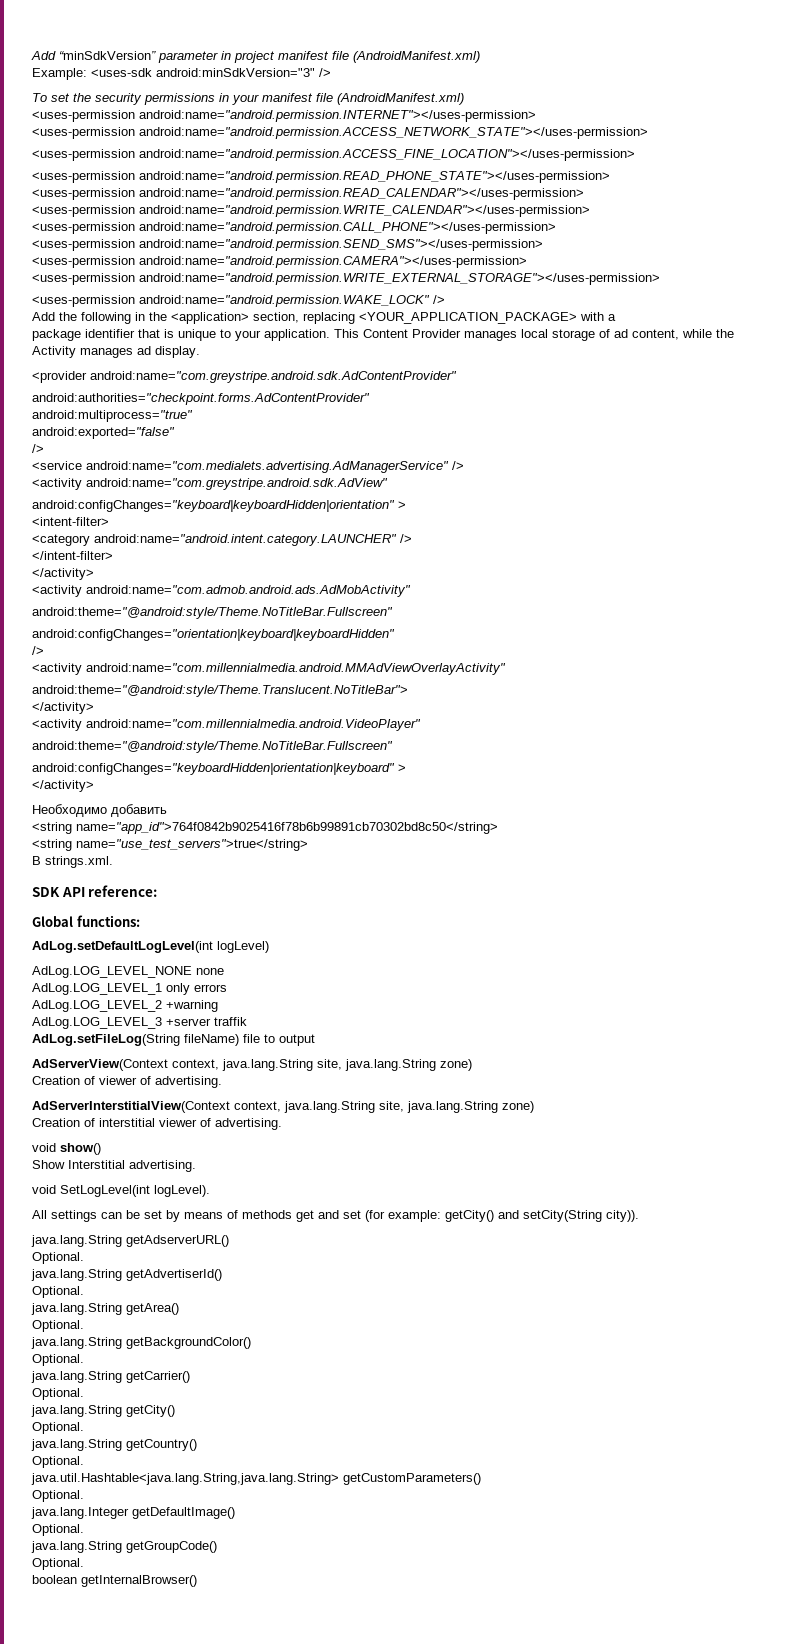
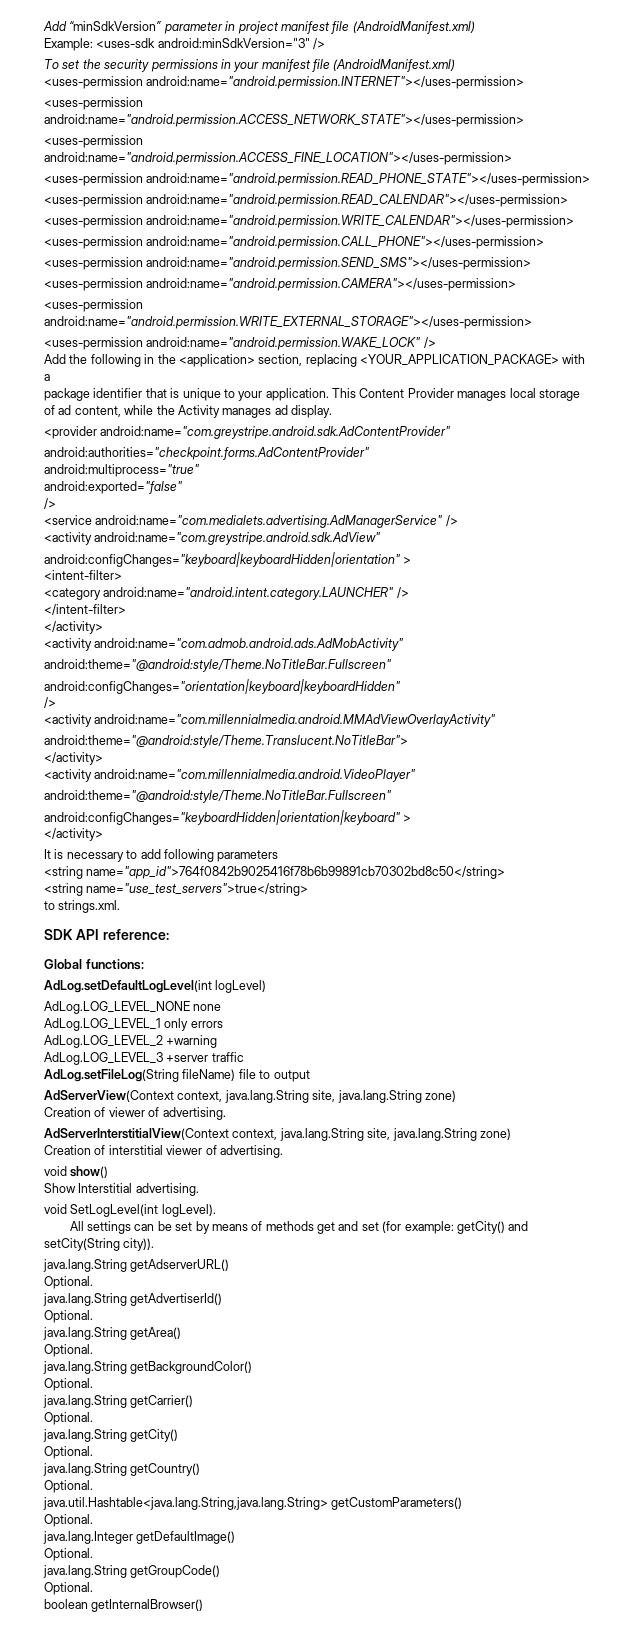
[32,804,167,817] Необходимо добавить -> [44,849,279,862] It is necessary to add following parameters
[32,856,41,865] В -> [44,901,55,910] to
[214,1017,247,1026] traffik -> [211,1052,244,1062] traffic

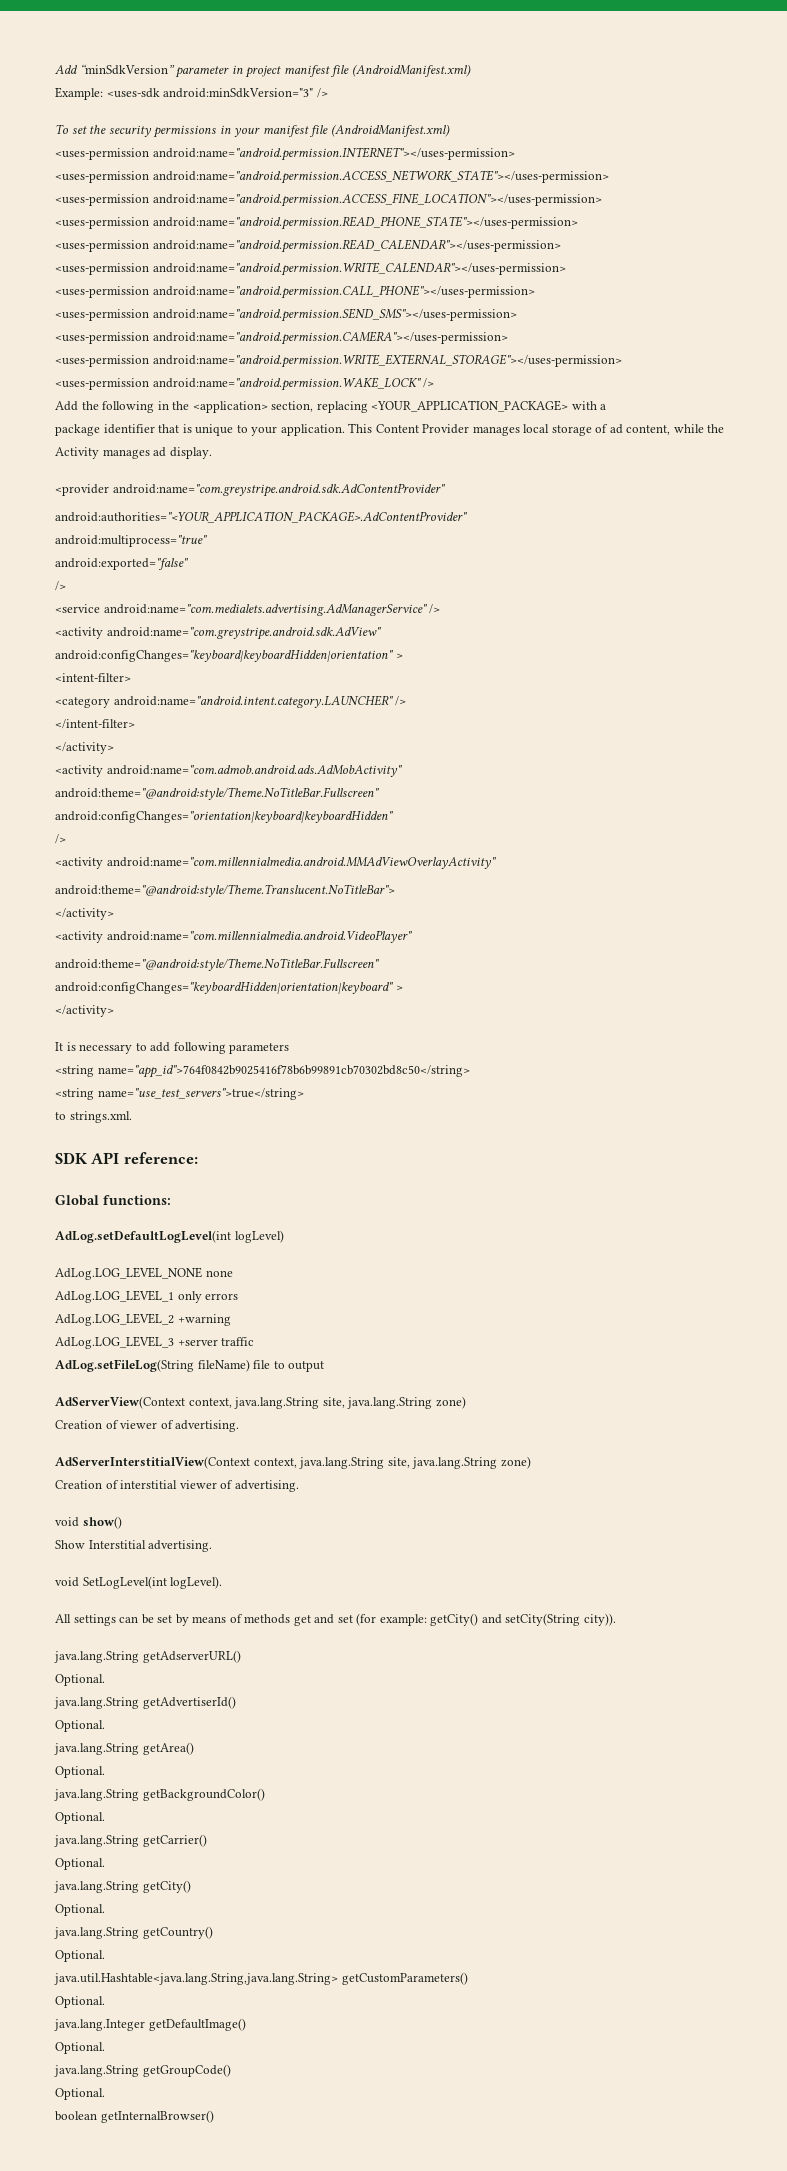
[44,447,369,460] android:authorities="checkpoint.forms.AdContentProvider" -> [55,511,467,523] android:authorities="<YOUR_APPLICATION_PACKAGE>.AdContentProvider"

